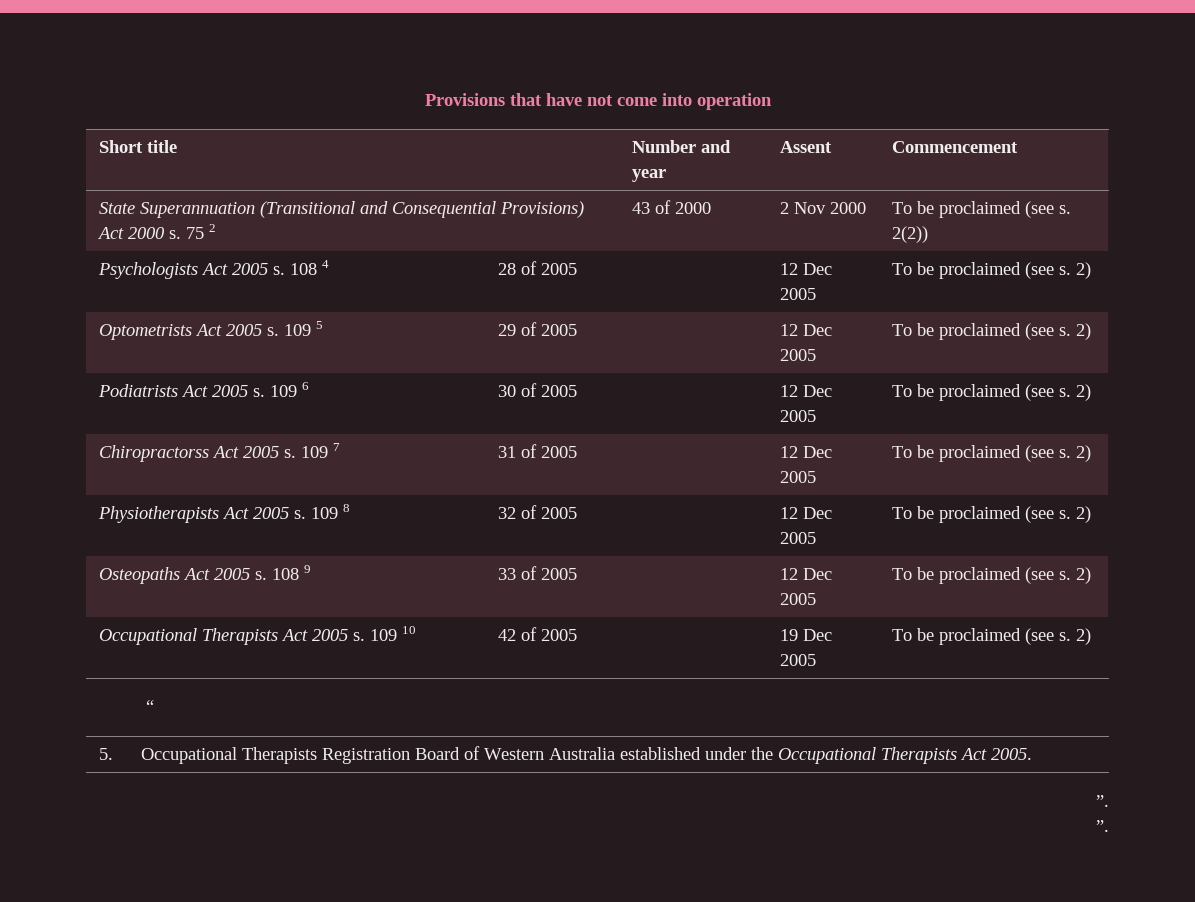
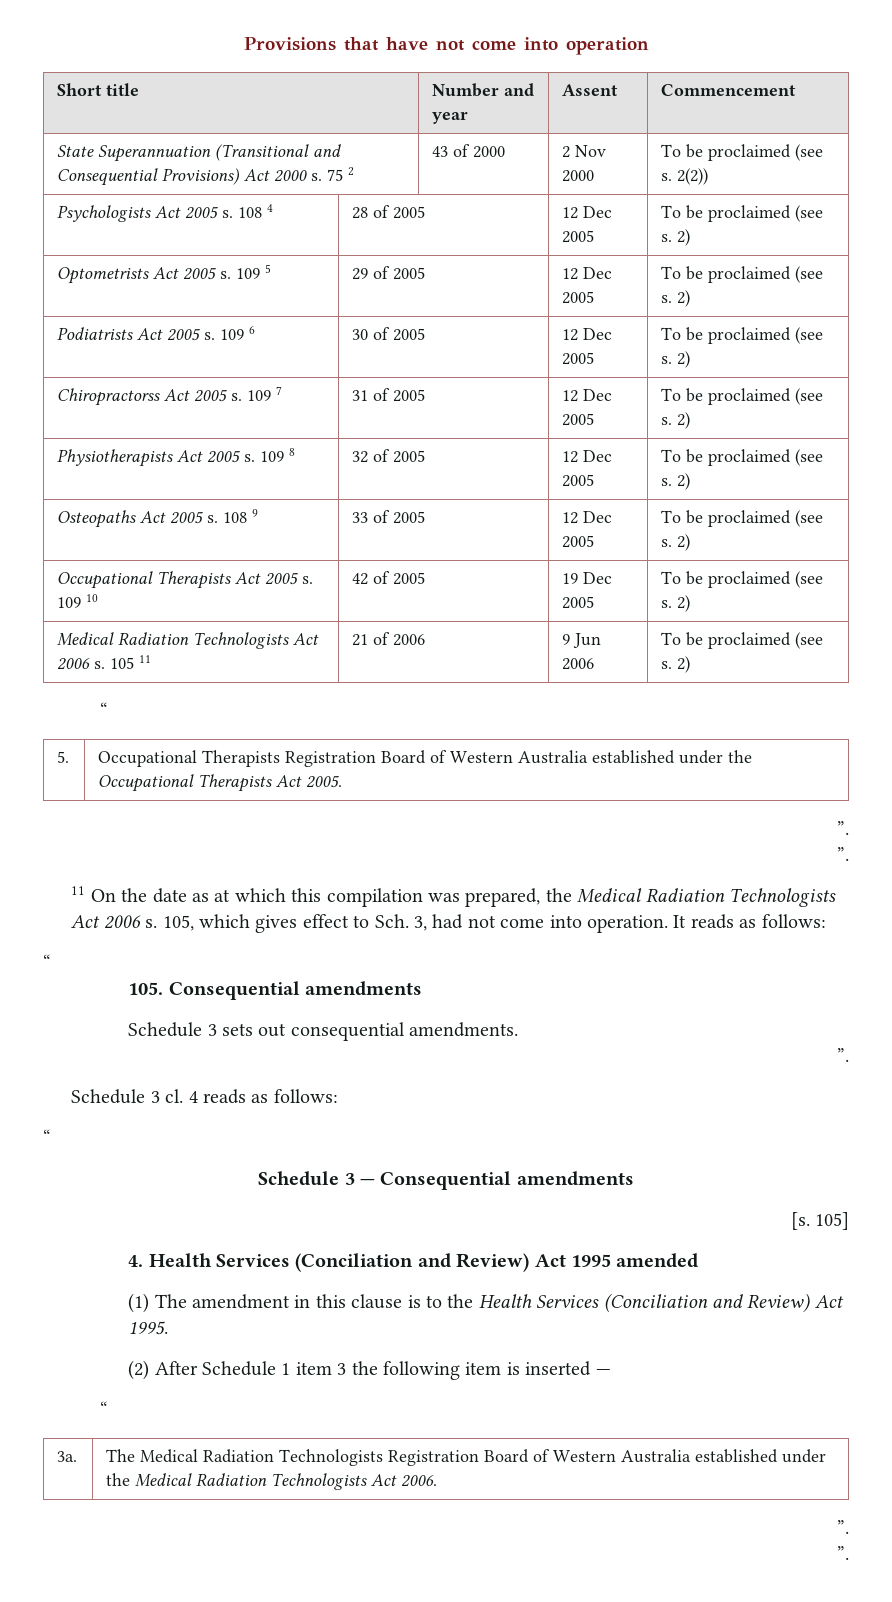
(1091, 636) none -> [57,632,320,649] [57,655,152,670] [352,632,426,646] [562,633,602,648] [562,658,595,670] [661,632,824,649] [661,656,691,673] // Medical Radiation Technologists Act 2006 s. 105 11 | 21 of 2006 | 9 Jun 2006 | To be proclaimed (see s. 2)
(1109, 826) none -> [71,886,836,907] [71,914,826,933] [43,954,51,969] [128,981,422,1000] [128,1022,519,1041] [837,1048,849,1062] [71,1089,338,1104] [43,1129,51,1144] [258,1171,634,1190] [790,1212,849,1230] [128,1253,699,1272] [128,1293,844,1313] [128,1321,169,1335] [128,1360,611,1380] [99,1401,108,1416] [57,1451,78,1462] [106,1449,827,1466] [106,1473,438,1490] [837,1520,849,1534] [837,1546,849,1560] // 11 On the date as at which this compilation was prepared, the Medical Radiation Technologists Act 2006 s. 105, which gives effect to Sch. 3, had not come into operation. It reads as follows: // “ // 105. Consequential amendments // Schedule 3 sets out consequential amendments. // ”. // Schedule 3 cl. 4 reads as follows: // “ // Schedule 3 — Consequential amendments // [s. 105] // 4. Health Services (Conciliation and Review) Act 1995 amended // (1) The amendment in this clause is to the Health Services (Conciliation and Review) Act 1995. // (2) After Schedule 1 item 3 the following item is inserted — // “ // 3a. | The Medical Radiation Technologists Registration Board of Western Australia established under the Medical Radiation Technologists Act 2006. // ”. // ”.

